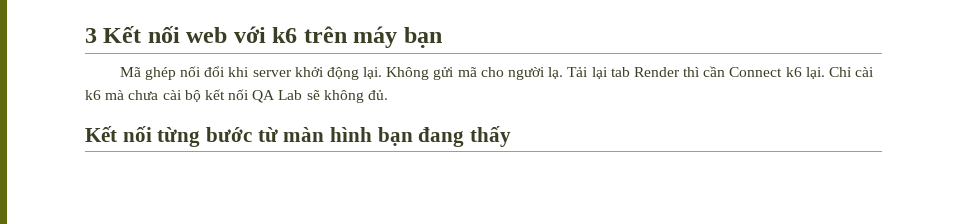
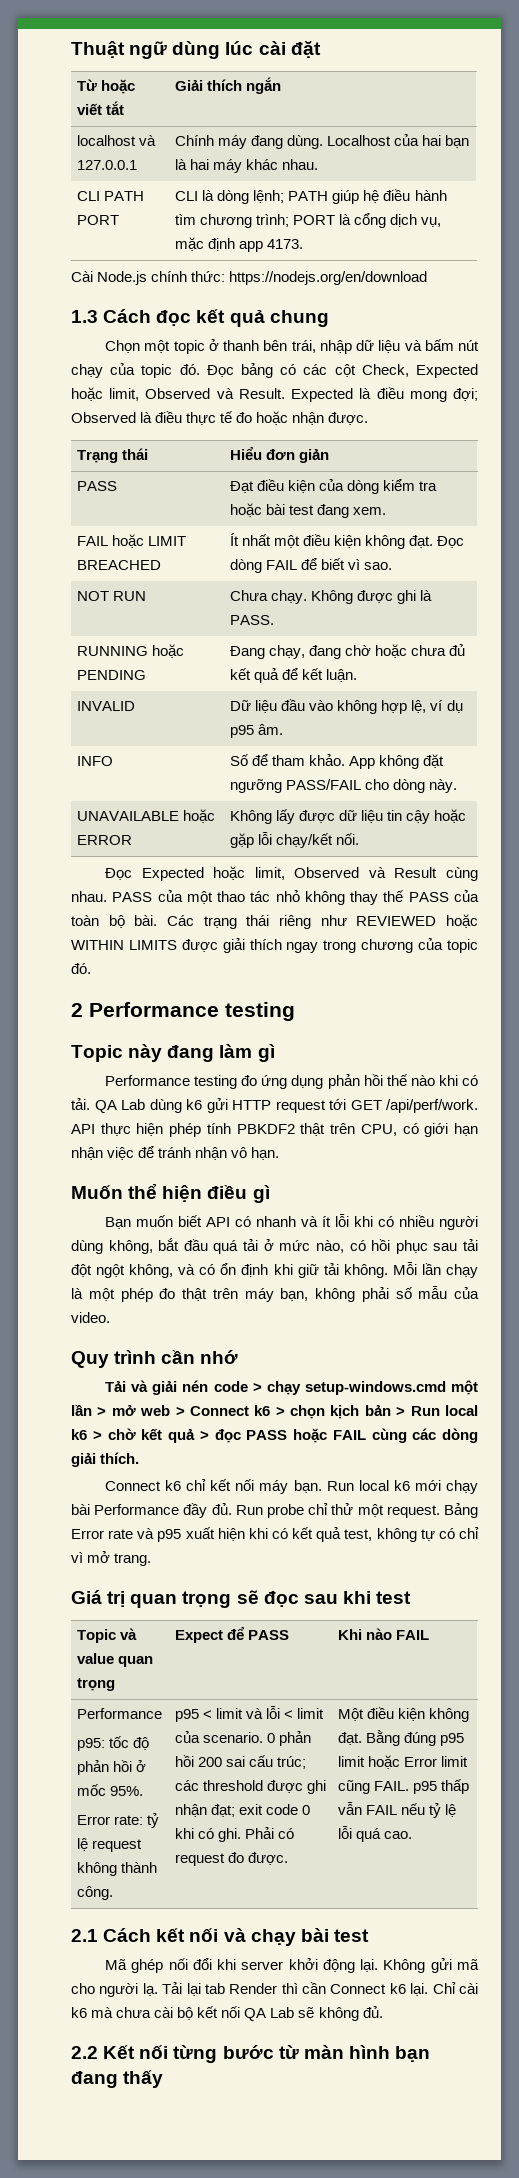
[85,26,442,48] 3 Kết nối web với k6 trên máy bạn -> [71,41,321,59] [77,79,136,94] [77,101,125,115] [175,77,282,94] [77,135,157,146] [77,160,138,170] [175,134,470,149] [175,159,319,173] [77,191,145,201] [77,215,120,225] [175,189,447,204] [175,213,442,228] [175,237,304,252] [71,271,428,285] [71,309,329,327] [105,339,480,354] [71,363,478,378] [71,387,479,402] [71,411,369,425] [77,448,149,463] [230,446,330,463] [77,481,118,491] [230,479,438,494] [230,503,387,518] [77,534,187,548] [77,560,162,570] [230,533,465,549] [230,558,393,573] [77,591,147,601] [230,590,433,604] [230,615,275,625] [77,644,185,658] [77,670,147,680] [230,644,466,659] [230,668,358,683] [77,701,136,711] [230,699,463,714] [230,724,284,738] [77,756,114,766] [230,754,445,769] [230,779,458,793] [77,809,216,823] [77,835,133,845] [230,809,467,824] [230,832,360,848] [105,866,478,881] [71,890,479,905] [71,914,478,929] [71,938,479,953] [71,963,91,974] [71,1002,295,1021] [71,1044,275,1062] [105,1074,479,1089] [71,1098,478,1113] [71,1123,479,1137] [71,1146,280,1160] [71,1184,270,1203] [105,1214,479,1230] [71,1238,479,1254] [71,1262,478,1278] [71,1286,479,1302] [71,1312,110,1323] [71,1350,239,1368] [105,1380,478,1395] [71,1405,478,1419] [71,1428,478,1443] [71,1452,140,1467] [105,1479,478,1494] [71,1503,478,1518] [71,1527,480,1542] [71,1551,152,1566] [71,1590,412,1608] [77,1628,138,1643] [77,1653,154,1667] [77,1678,116,1691] [175,1626,290,1643] [338,1628,430,1640] [77,1708,163,1719] [77,1736,150,1751] [77,1760,147,1775] [77,1784,144,1796] [77,1813,160,1828] [77,1838,143,1852] [77,1862,158,1876] [77,1886,114,1900] [175,1706,325,1722] [175,1731,312,1746] [175,1755,307,1769] [175,1780,327,1794] [175,1804,311,1817] [175,1827,295,1842] [175,1852,289,1866] [338,1707,470,1722] [338,1730,465,1746] [338,1755,469,1769] [338,1779,470,1794] [338,1802,457,1818] [338,1826,413,1842] [71,1928,369,1946] Thuật ngữ dùng lúc cài đặt // Từ hoặc viết tắt | Giải thích ngắn // localhost và 127.0.0.1 | Chính máy đang dùng. Localhost của hai bạn là hai máy khác nhau. // CLI PATH PORT | CLI là dòng lệnh; PATH giúp hệ điều hành tìm chương trình; PORT là cổng dịch vụ, mặc định app 4173. // Cài Node.js chính thức: https://nodejs.org/en/download // 1.3 Cách đọc kết quả chung // Chọn một topic ở thanh bên trái, nhập dữ liệu và bấm nút chạy của topic đó. Đọc bảng có các cột Check, Expected hoặc limit, Observed và Result. Expected là điều mong đợi; Observed là điều thực tế đo hoặc nhận được. // Trạng thái | Hiểu đơn giản // PASS | Đạt điều kiện của dòng kiểm tra hoặc bài test đang xem. // FAIL hoặc LIMIT BREACHED | Ít nhất một điều kiện không đạt. Đọc dòng FAIL để biết vì sao. // NOT RUN | Chưa chạy. Không được ghi là PASS. // RUNNING hoặc PENDING | Đang chạy, đang chờ hoặc chưa đủ kết quả để kết luận. // INVALID | Dữ liệu đầu vào không hợp lệ, ví dụ p95 âm. // INFO | Số để tham khảo. App không đặt ngưỡng PASS/FAIL cho dòng này. // UNAVAILABLE hoặc ERROR | Không lấy được dữ liệu tin cậy hoặc gặp lỗi chạy/kết nối. // Đọc Expected hoặc limit, Observed và Result cùng nhau. PASS của một thao tác nhỏ không thay thế PASS của toàn bộ bài. Các trạng thái riêng như REVIEWED hoặc WITHIN LIMITS được giải thích ngay trong chương của topic đó. // 2 Performance testing // Topic này đang làm gì // Performance testing đo ứng dụng phản hồi thế nào khi có tải. QA Lab dùng k6 gửi HTTP request tới GET /api/perf/work. API thực hiện phép tính PBKDF2 thật trên CPU, có giới hạn nhận việc để tránh nhận vô hạn. // Muốn thể hiện điều gì // Bạn muốn biết API có nhanh và ít lỗi khi có nhiều người dùng không, bắt đầu quá tải ở mức nào, có hồi phục sau tải đột ngột không, và có ổn định khi giữ tải không. Mỗi lần chạy là một phép đo thật trên máy bạn, không phải số mẫu của video. // Quy trình cần nhớ // Tải và giải nén code > chạy setup-windows.cmd một lần > mở web > Connect k6 > chọn kịch bản > Run local k6 > chờ kết quả > đọc PASS hoặc FAIL cùng các dòng giải thích. // Connect k6 chỉ kết nối máy bạn. Run local k6 mới chạy bài Performance đầy đủ. Run probe chỉ thử một request. Bảng Error rate và p95 xuất hiện khi có kết quả test, không tự có chỉ vì mở trang. // Giá trị quan trọng sẽ đọc sau khi test // Topic và value quan trọng | Expect để PASS | Khi nào FAIL // Performance // p95: tốc độ phản hồi ở mốc 95%. // Error rate: tỷ lệ request không thành công. | p95 < limit và lỗi < limit của scenario. 0 phản hồi 200 sai cấu trúc; các threshold được ghi nhận đạt; exit code 0 khi có ghi. Phải có request đo được. | Một điều kiện không đạt. Bằng đúng p95 limit hoặc Error limit cũng FAIL. p95 thấp vẫn FAIL nếu tỷ lệ lỗi quá cao. // 2.1 Cách kết nối và chạy bài test
(389, 95) none -> [71,2046,98,2059] 2.2

